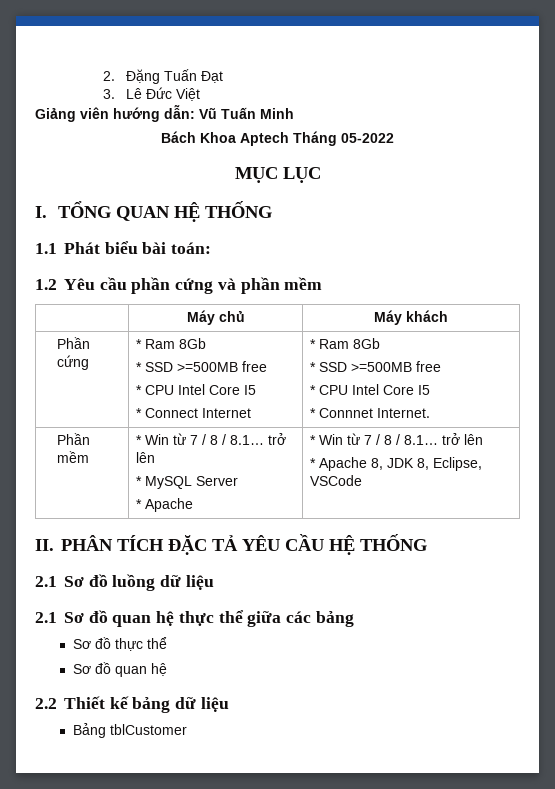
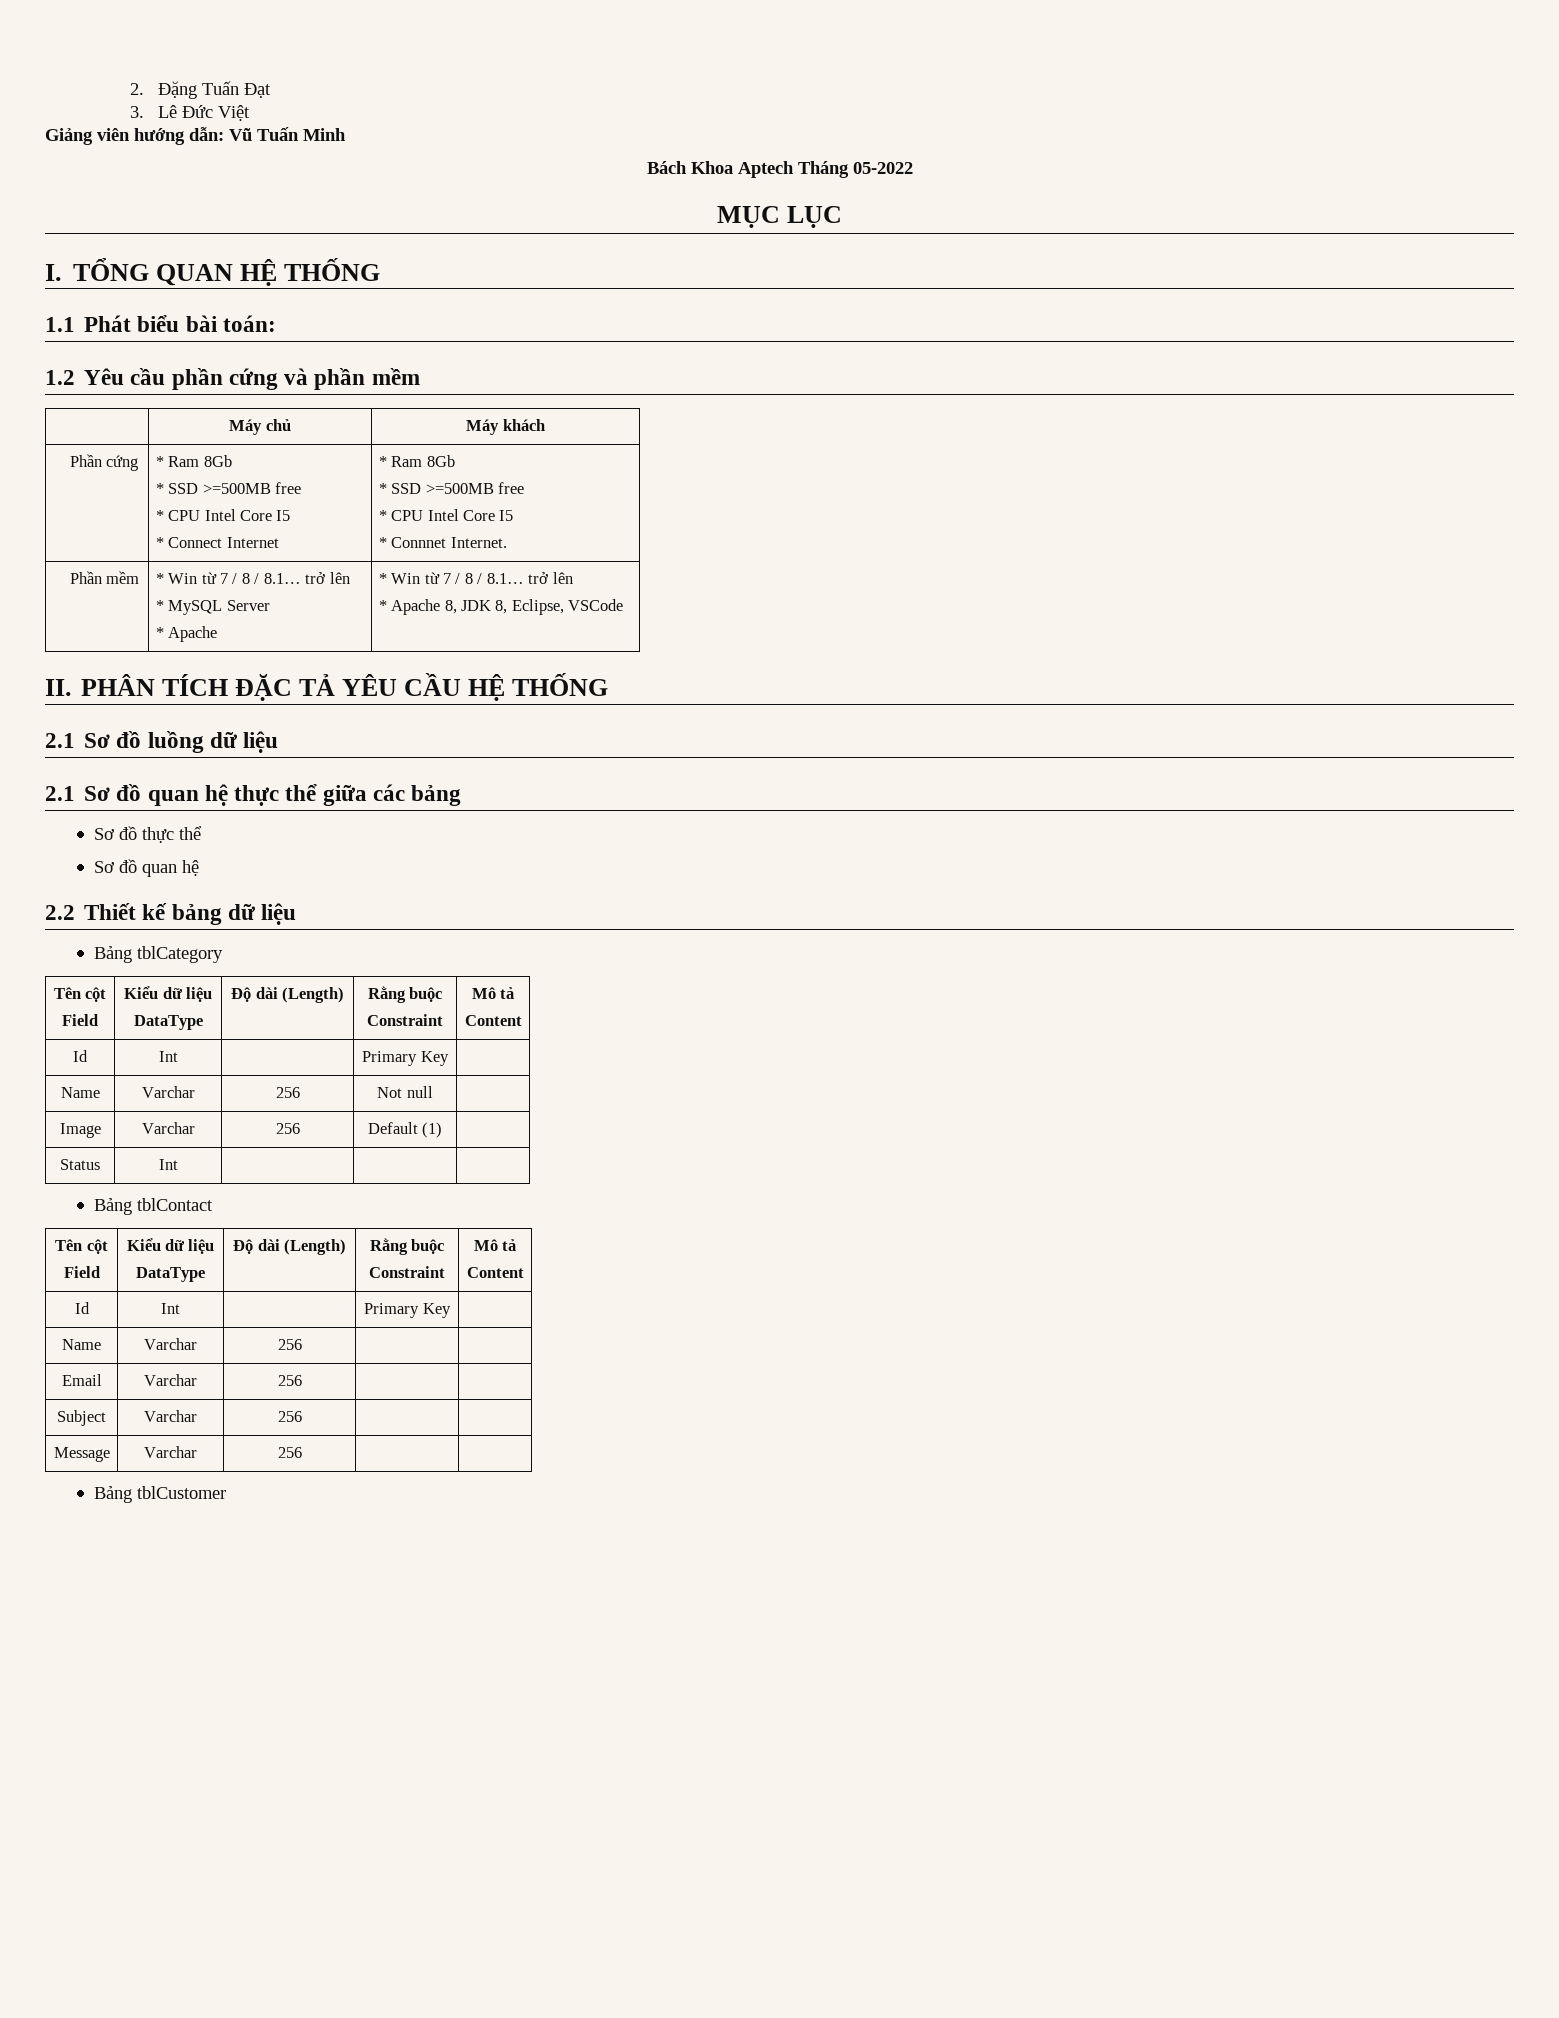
(229, 704) none -> [93,946,223,963] [53,987,107,1002] [62,1014,98,1026] [124,986,212,1002] [133,1015,203,1030] [231,987,344,1003] [367,986,443,1003] [367,1014,443,1026] [471,987,515,999] [464,1015,522,1026] [73,1050,88,1062] [158,1051,178,1062] [362,1051,449,1066] [60,1087,100,1098] [141,1086,195,1098] [275,1087,300,1098] [377,1086,433,1098] [59,1123,101,1138] [141,1122,195,1134] [275,1123,300,1134] [367,1122,443,1138] [60,1159,100,1170] [158,1159,178,1170] [93,1198,213,1215] [55,1239,108,1254] [63,1266,100,1278] [126,1238,215,1254] [136,1267,205,1282] [233,1239,346,1255] [369,1238,445,1255] [369,1266,445,1278] [473,1239,517,1251] [466,1267,524,1278] [74,1302,90,1314] [161,1303,180,1314] [364,1303,451,1318] [62,1339,101,1350] [144,1338,197,1350] [277,1339,302,1350] [61,1374,102,1386] [144,1374,197,1386] [277,1375,302,1386] [57,1410,106,1426] [144,1410,197,1422] [277,1411,302,1422] [53,1447,110,1462] [144,1446,197,1458] [277,1447,302,1458] // Bảng tblCategory // Tên cột // Field | Kiểu dữ liệu // DataType | Độ dài (Length) | Rằng buộc // Constraint | Mô tả // Content // Id | Int | | Primary Key | // Name | Varchar | 256 | Not null | // Image | Varchar | 256 | Default (1) | // Status | Int | | | // Bảng tblContact // Tên cột // Field | Kiểu dữ liệu // DataType | Độ dài (Length) | Rằng buộc // Constraint | Mô tả // Content // Id | Int | | Primary Key | // Name | Varchar | 256 | | // Email | Varchar | 256 | | // Subject | Varchar | 256 | | // Message | Varchar | 256 | |

